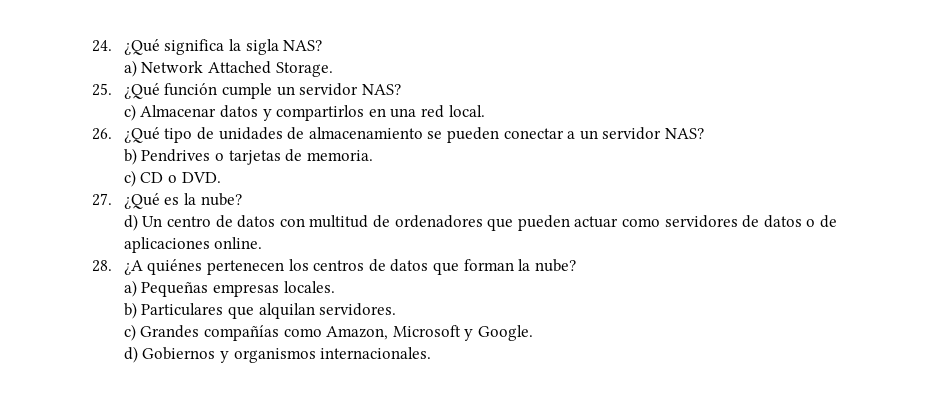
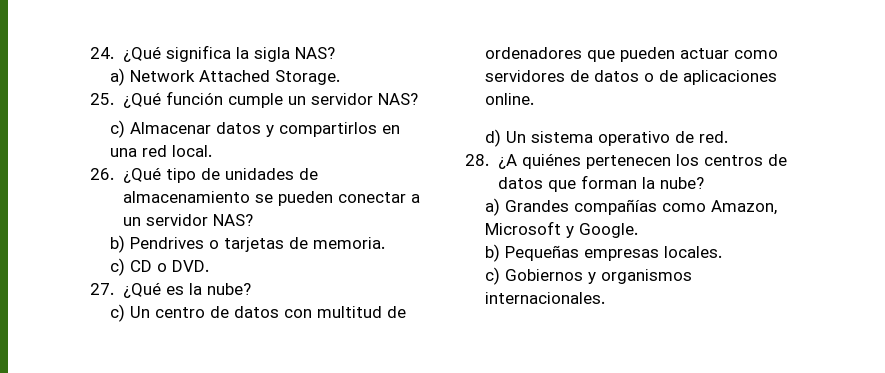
[123,214,138,231] d) -> [110,304,126,322] c)
(263, 243) none -> [485,129,729,147] // d) Un sistema operativo de red.
[141,281,335,297] [123,302,397,319] [123,324,136,341] Pequeñas empresas locales. // b) Particulares que alquilan servidores. // c) -> (501, 207) none
[123,346,138,363] d) -> [485,244,723,262] [485,267,501,285] b) Pequeñas empresas locales. // c)

